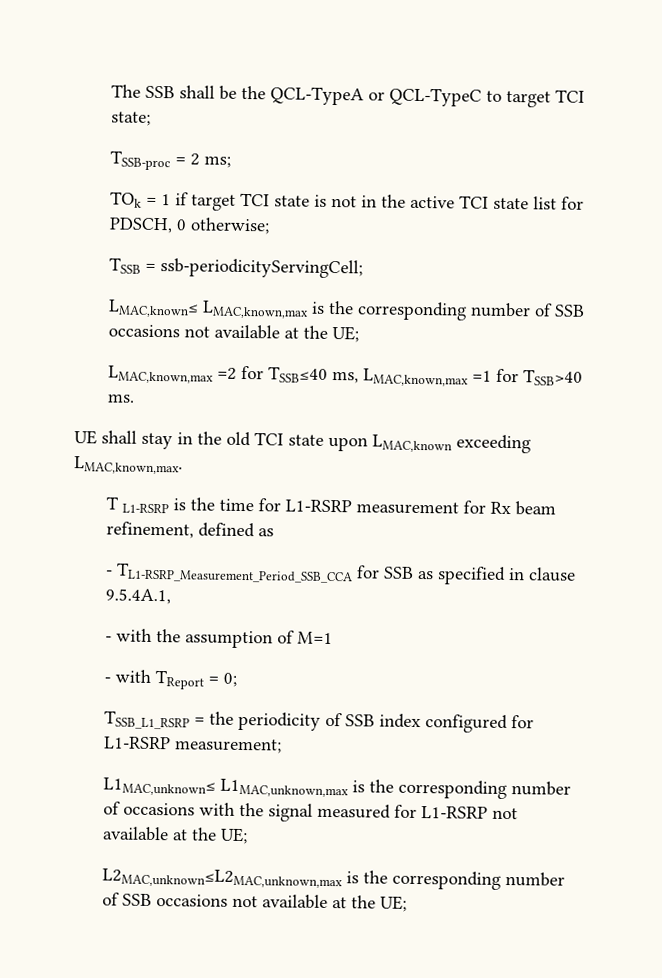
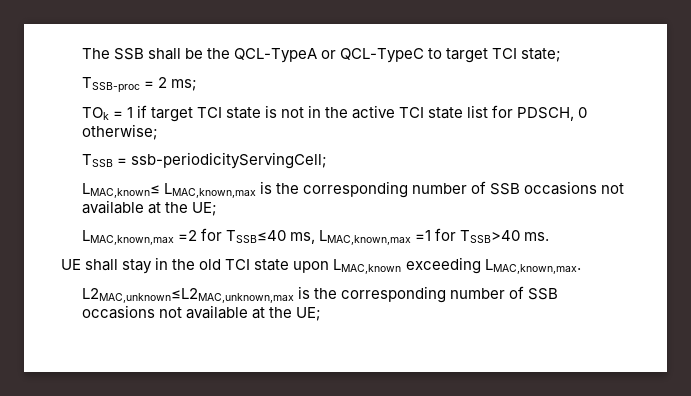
[106,496,557,516] [106,521,275,539] [106,562,577,585] [105,588,172,605] [105,628,334,649] [104,669,238,690] [104,710,535,734] [104,736,283,754] [103,777,572,800] [103,801,519,822] [102,826,249,845] // T L1-RSRP is the time for L1-RSRP measurement for Rx beam refinement, defined as // - TL1-RSRP_Measurement_Period_SSB_CCA for SSB as specified in clause 9.5.4A.1, // - with the assumption of M=1 // - with TReport = 0; // TSSB_L1_RSRP = the periodicity of SSB index configured for L1-RSRP measurement; // L1MAC,unknown≤ L1MAC,unknown,max is the corresponding number of occasions with the signal measured for L1-RSRP not available at the UE; -> (581, 266) none

